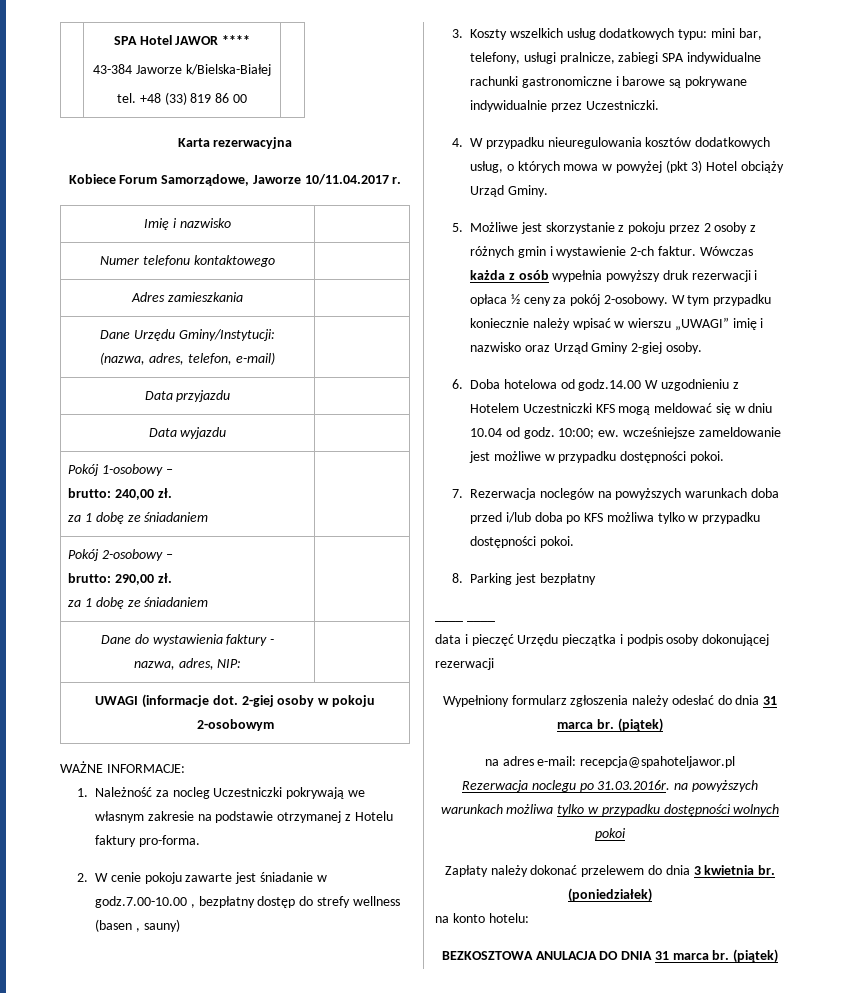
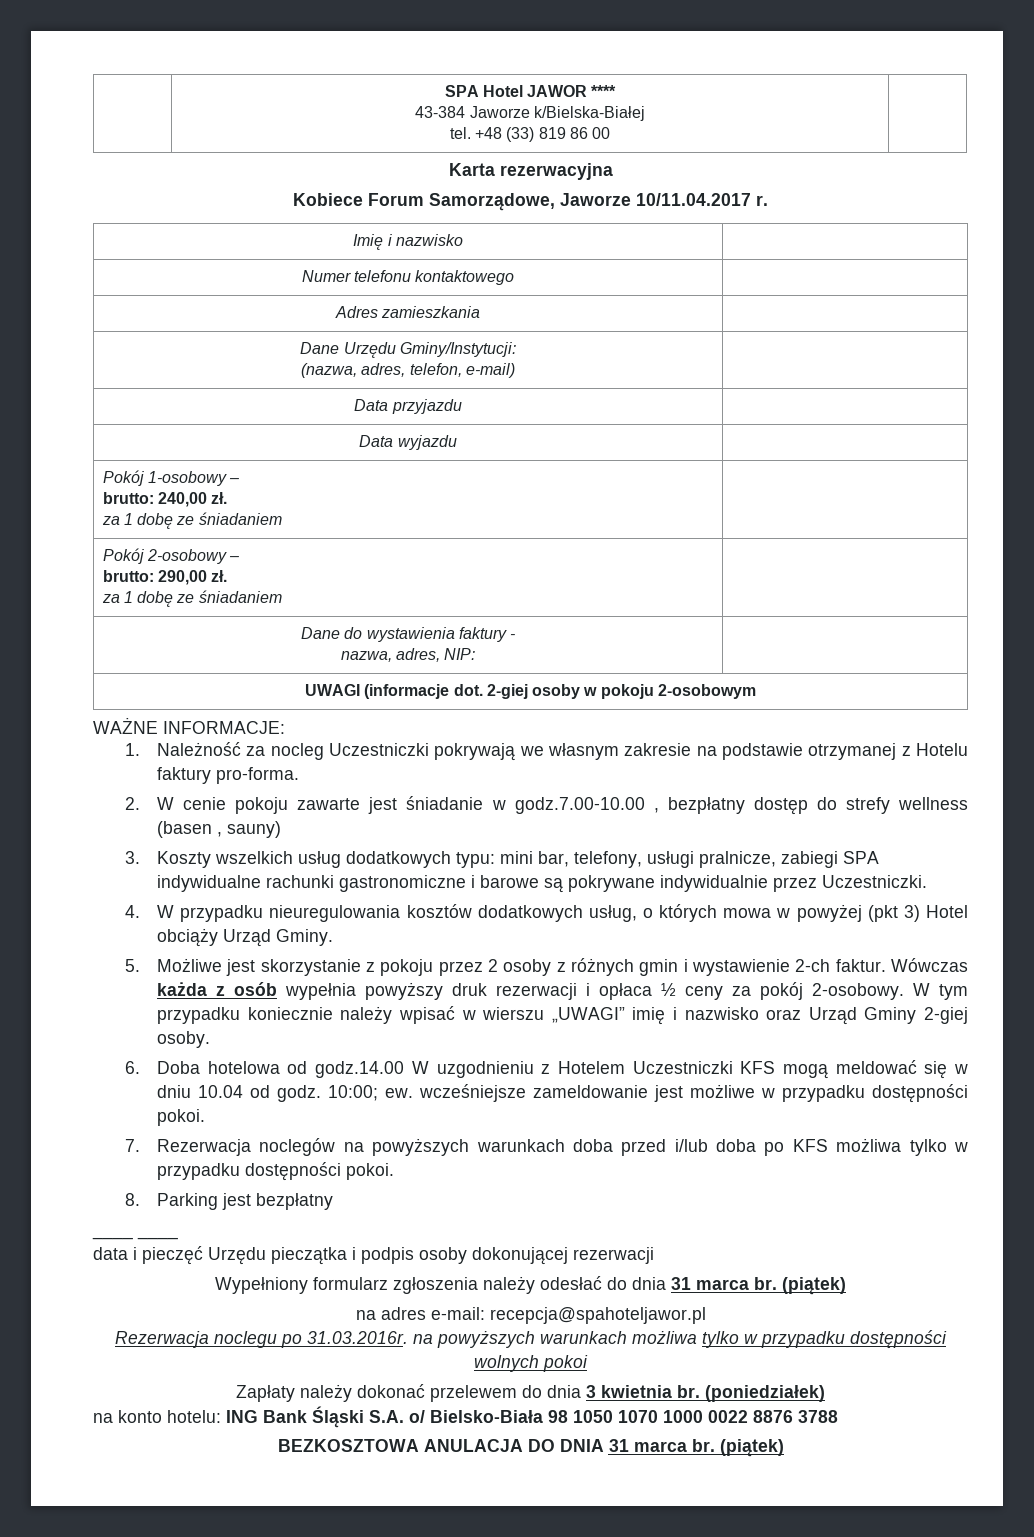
(529, 918) none -> [226,1406,838,1428] ING Bank Śląski S.A. o/ Bielsko-Biała 98 1050 1070 1000 0022 8876 3788

